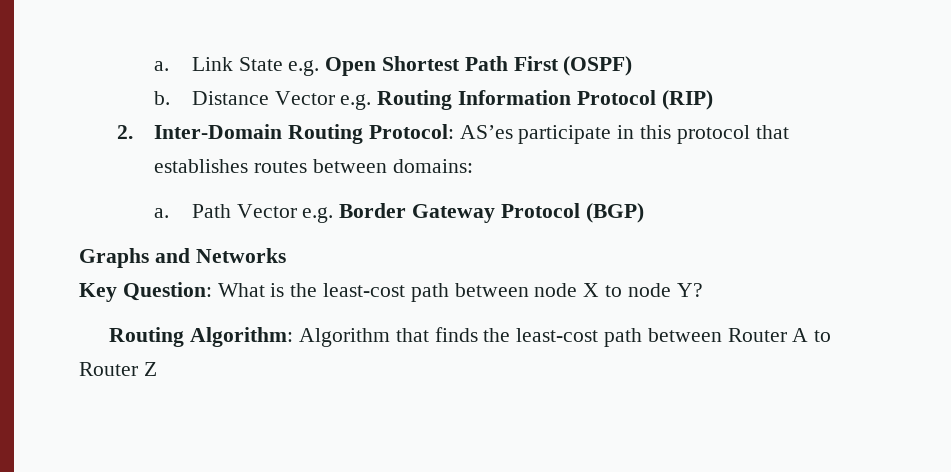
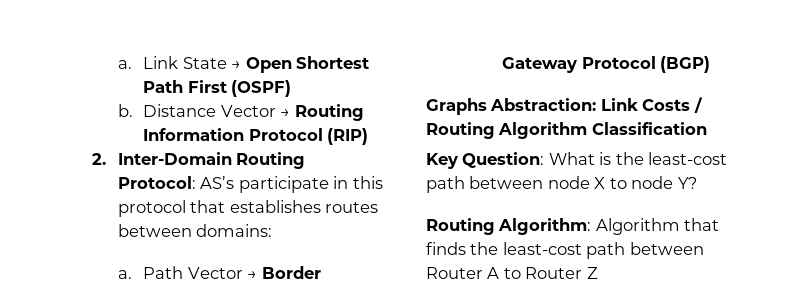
[288,60,320,76] e.g. -> [231,61,242,69] →
[340,94,372,110] e.g. -> [280,109,291,117] →
[459,125,513,139] AS’es -> [200,176,235,189] AS’s
[302,207,334,223] e.g. -> [247,271,258,279] →
[154,248,286,263] and Networks -> [490,97,703,113] [426,122,707,139] Abstraction: Link Costs / Routing Algorithm Classification

